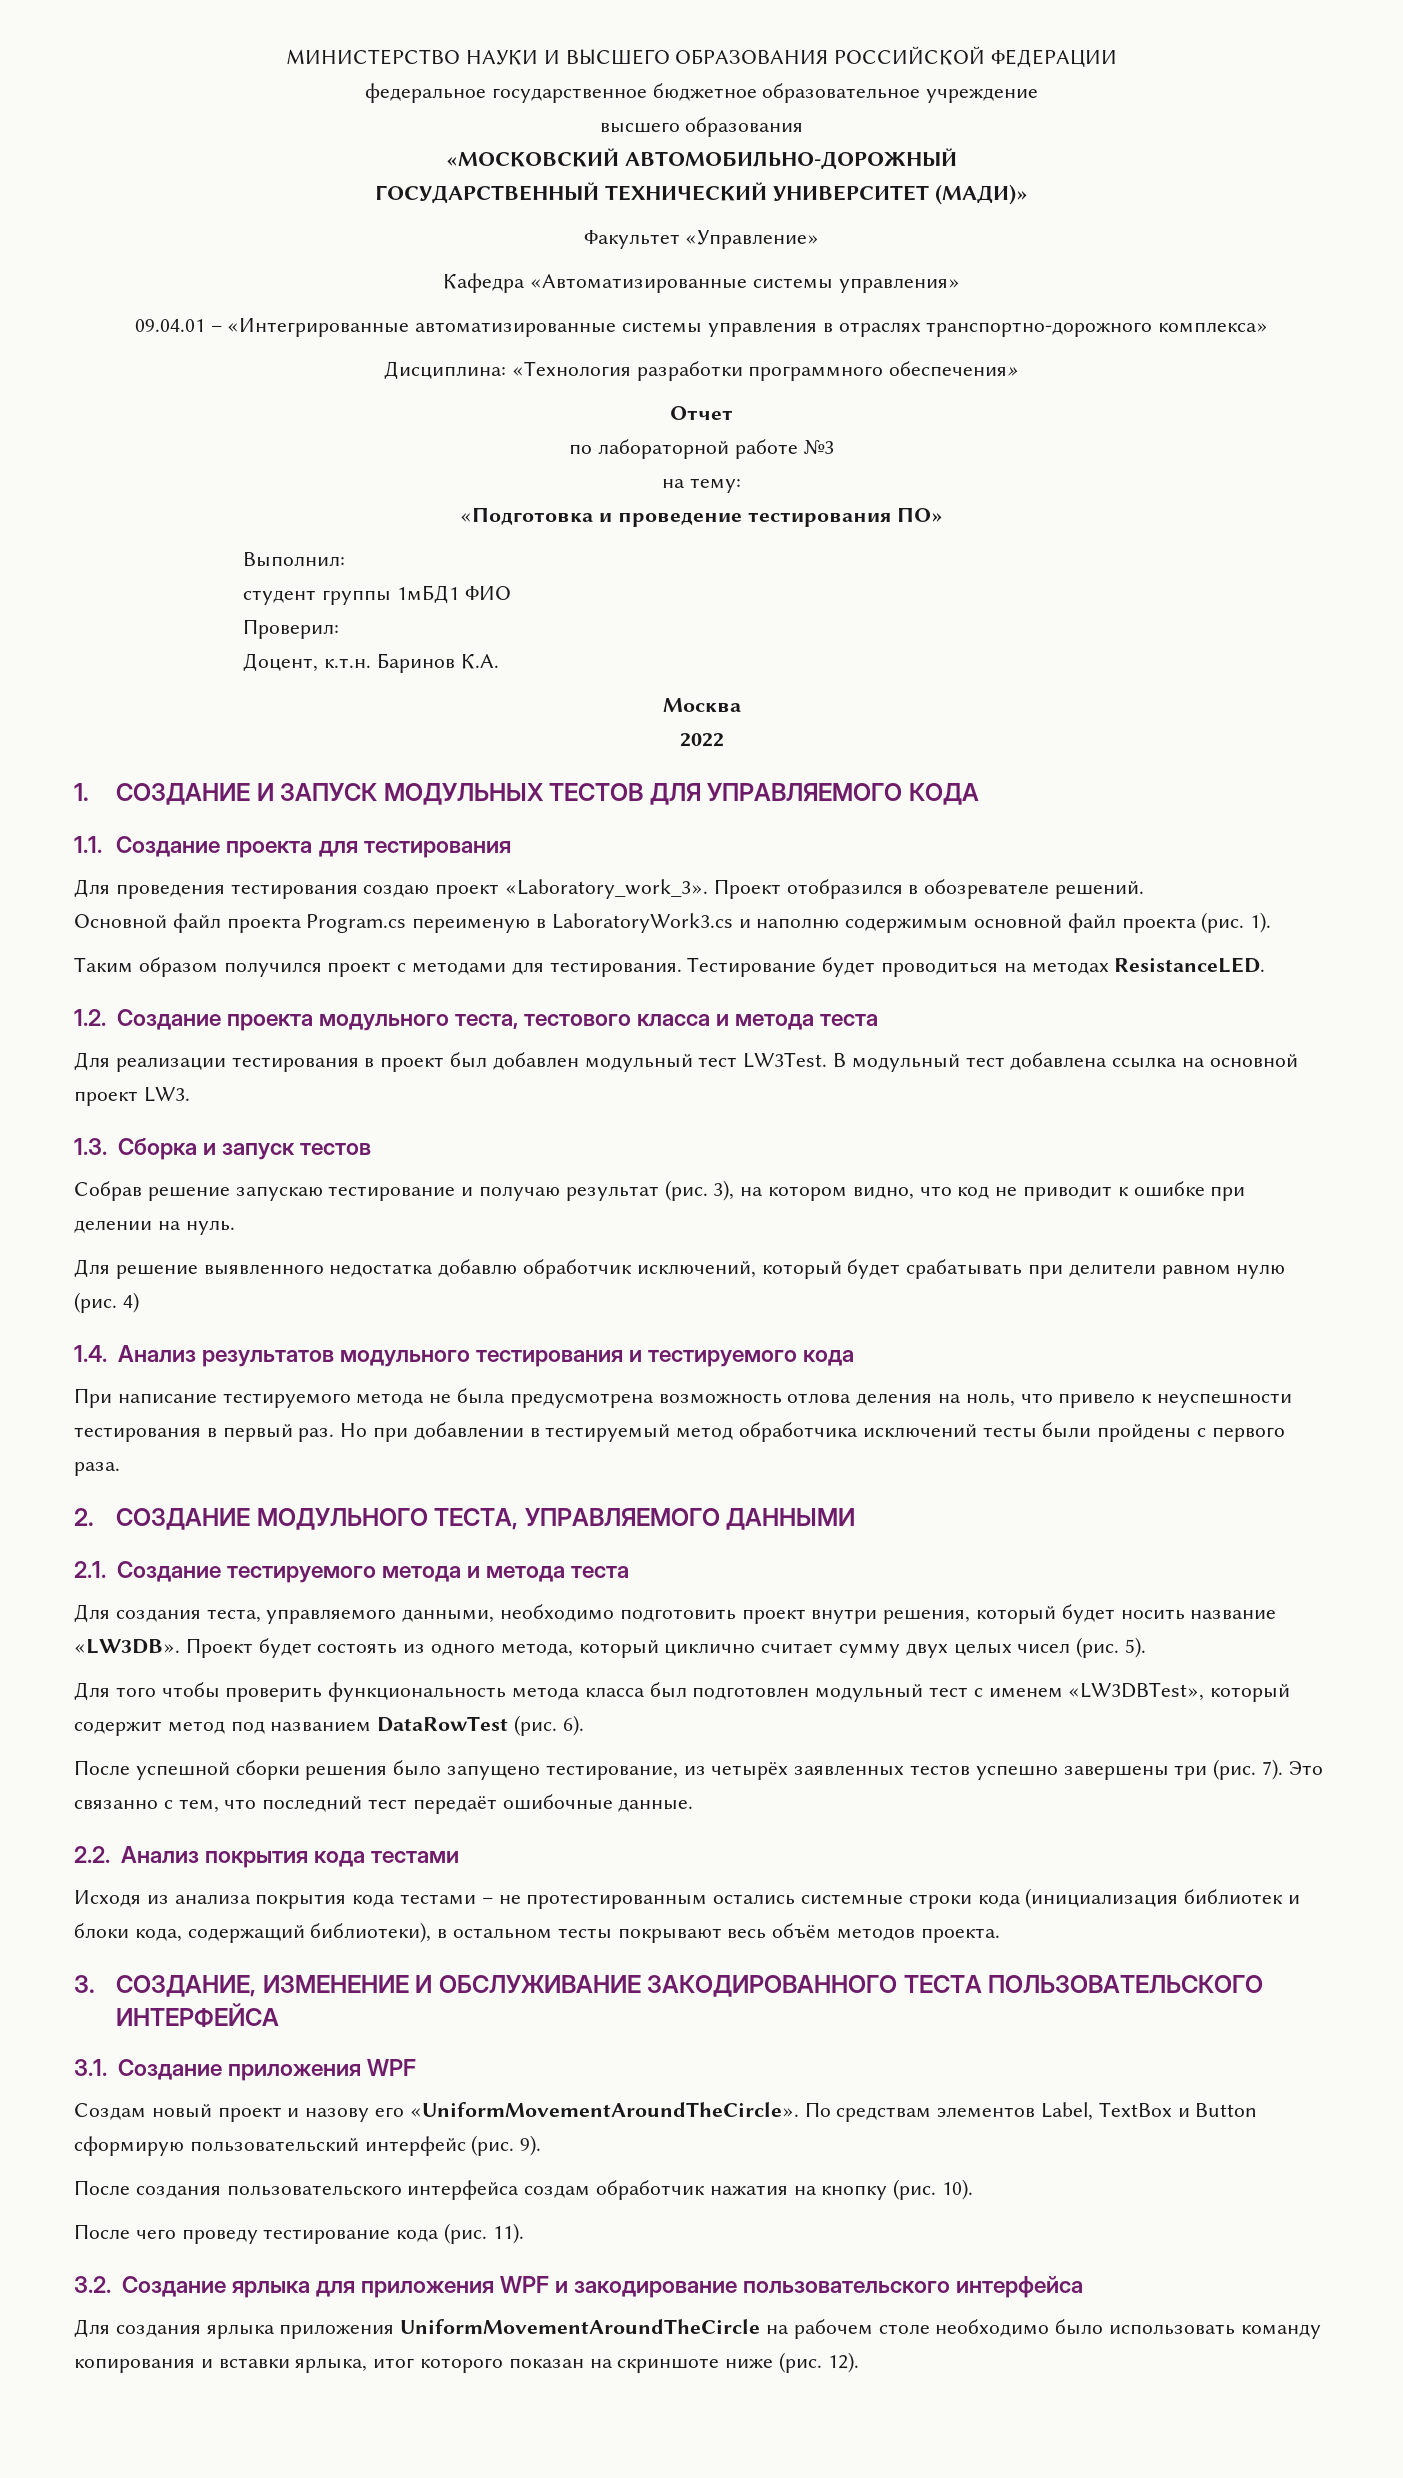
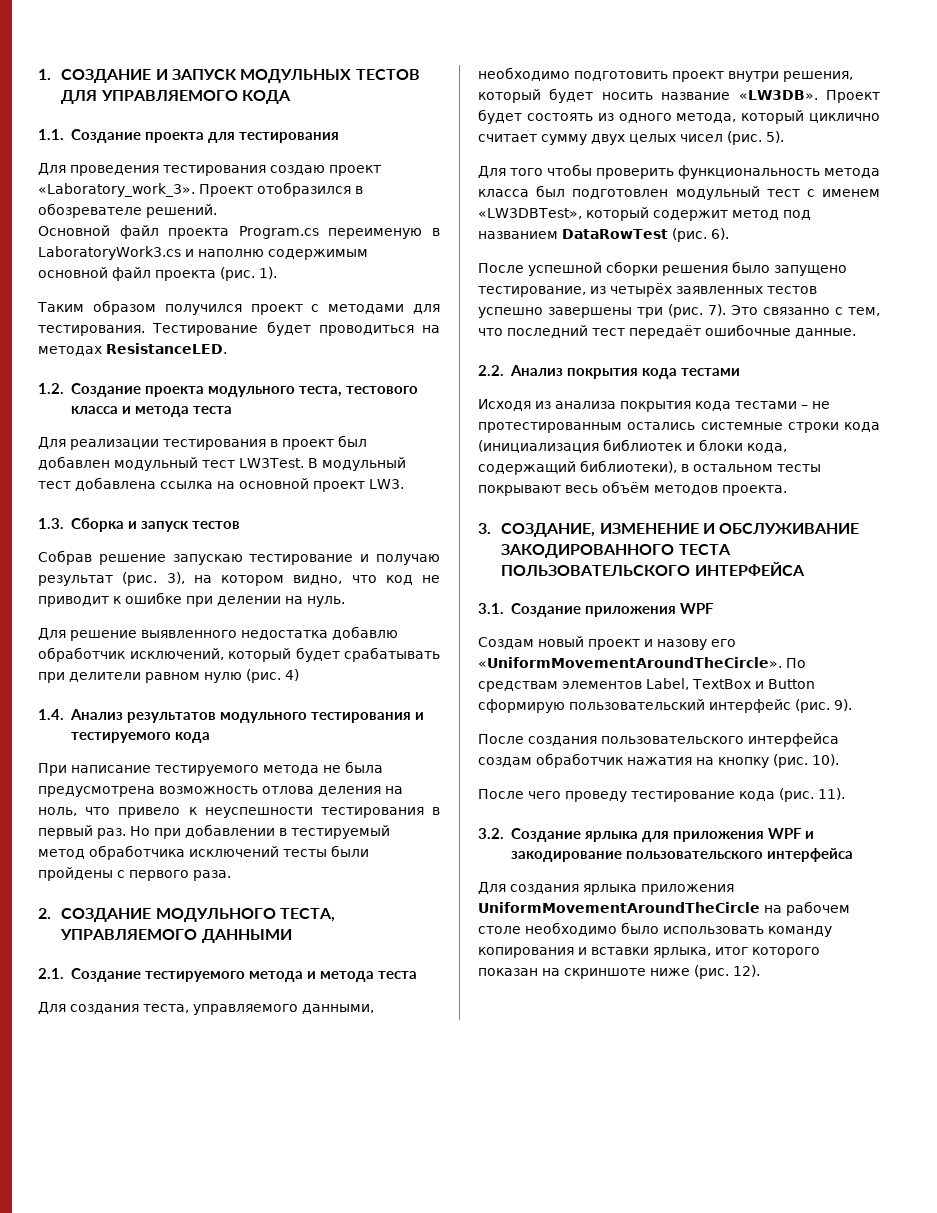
[286,46,1117,68] [364,83,1039,103] [599,117,804,137] [446,148,957,169] [375,182,1028,205] [583,230,820,249] [443,273,960,293] [134,318,1269,337] [383,361,1020,381] [670,406,733,420] [569,439,834,459] [662,478,741,493] [460,507,943,527] [243,552,346,567] [243,585,511,605] [243,619,340,639] [243,653,499,673] [662,698,741,713] [679,733,724,747] МИНИСТЕРСТВО НАУКИ И ВЫСШЕГО ОБРАЗОВАНИЯ РОССИЙСКОЙ ФЕДЕРАЦИИ // федеральное государственное бюджетное образовательное учреждение // высшего образования // «МОСКОВСКИЙ АВТОМОБИЛЬНО-ДОРОЖНЫЙ // ГОСУДАРСТВЕННЫЙ ТЕХНИЧЕСКИЙ УНИВЕРСИТЕТ (МАДИ)» // Факультет «Управление» // Кафедра «Автоматизированные системы управления» // 09.04.01 – «Интегрированные автоматизированные системы управления в отраслях транспортно-дорожного комплекса» // Дисциплина: «Технология разработки программного обеспечения» // Отчет // по лабораторной работе №3 // на тему: // «Подготовка и проведение тестирования ПО» // Выполнил: // студент группы 1мБД1 ФИО // Проверил: // Доцент, к.т.н. Баринов К.А. // Москва // 2022 // -> (38, 74) none

